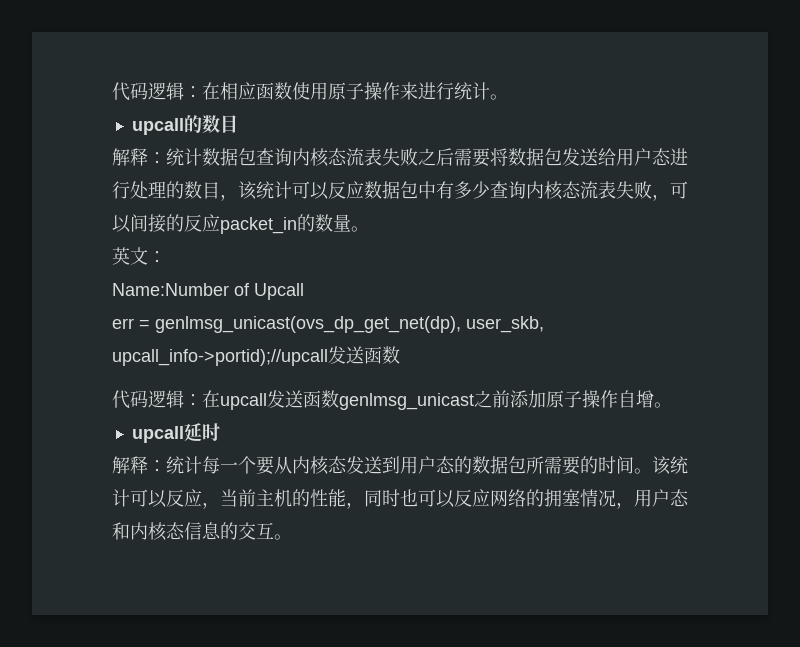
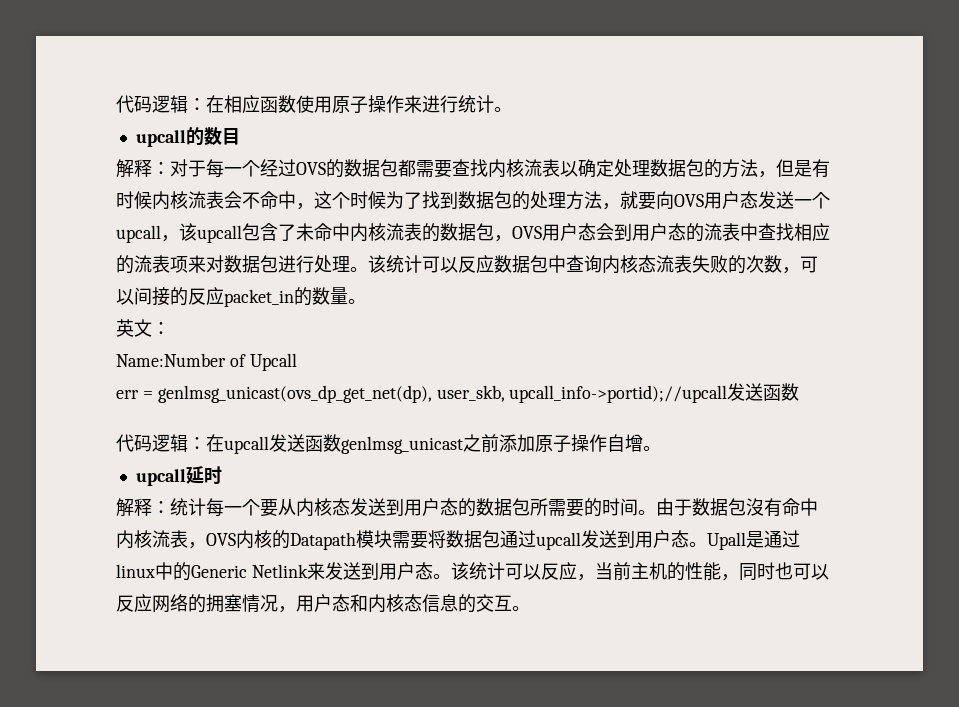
[166,148,688,167] [112,181,238,201] 统计数据包查询内核态流表失败之后需要将数据包发送给用户态进行处理的数目， -> [170,159,830,178] [116,191,830,210] [116,223,830,243] [116,255,368,274] 对于每一个经过OVS的数据包都需要查找内核流表以确定处理数据包的方法，但是有时候内核流表会不命中，这个时候为了找到数据包的处理方法，就要向OVS用户态发送一个upcall，该upcall包含了未命中内核流表的数据包，OVS用户态会到用户态的流表中查找相应的流表项来对数据包进行处理。
[436,181,652,200] 有多少查询内核态流表失败 -> [566,255,782,274] 查询内核态流表失败的次数
(652, 471) none -> [656,498,818,517] [116,530,800,550] [116,562,451,581] 由于数据包沒有命中内核流表，OVS内核的Datapath模块需要将数据包通过upcall发送到用户态。Upall是通过linux中的Generic Netlink来发送到用户态。

